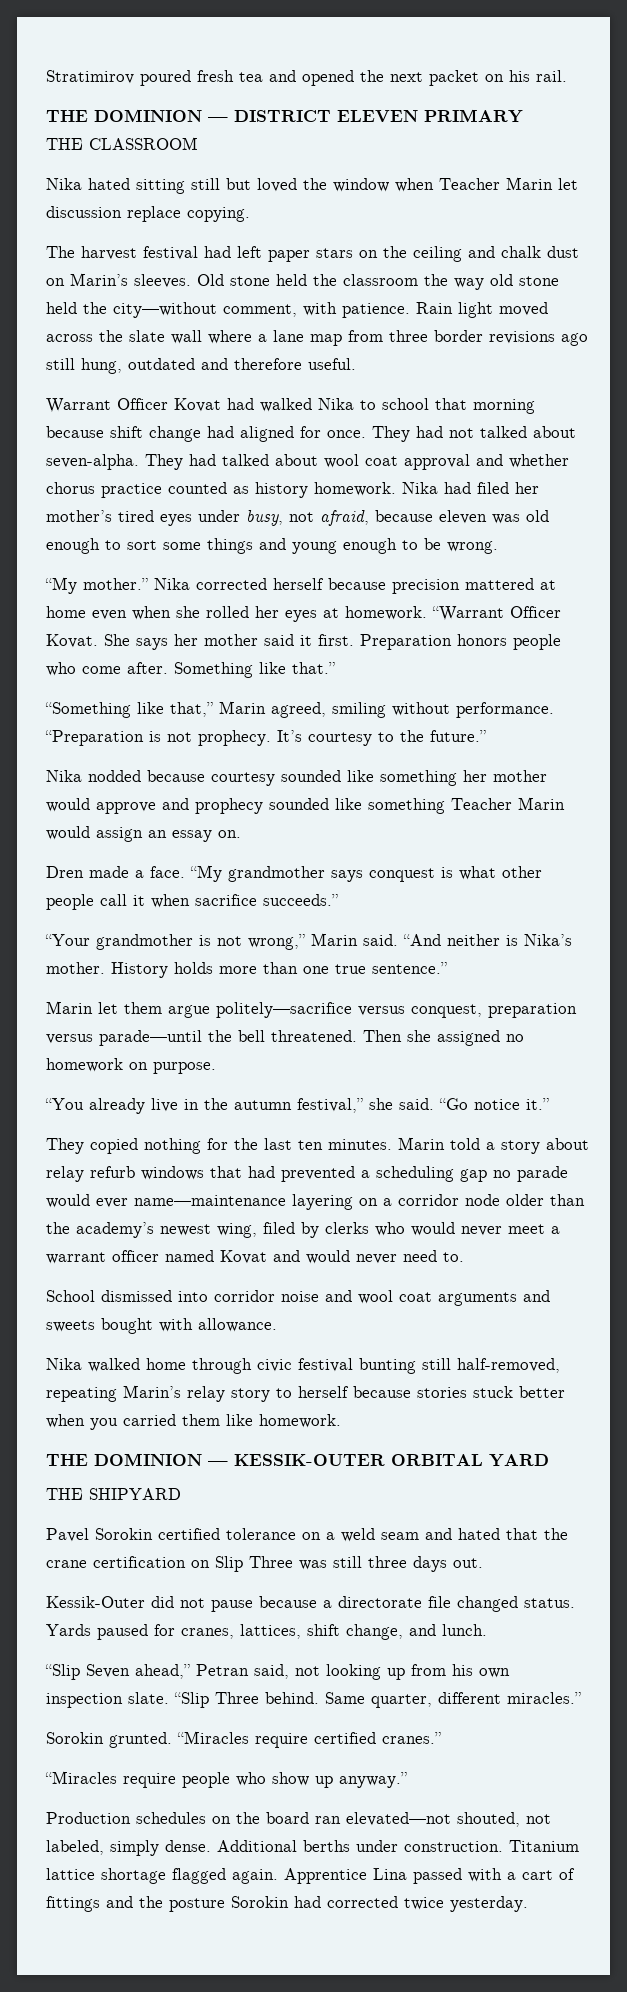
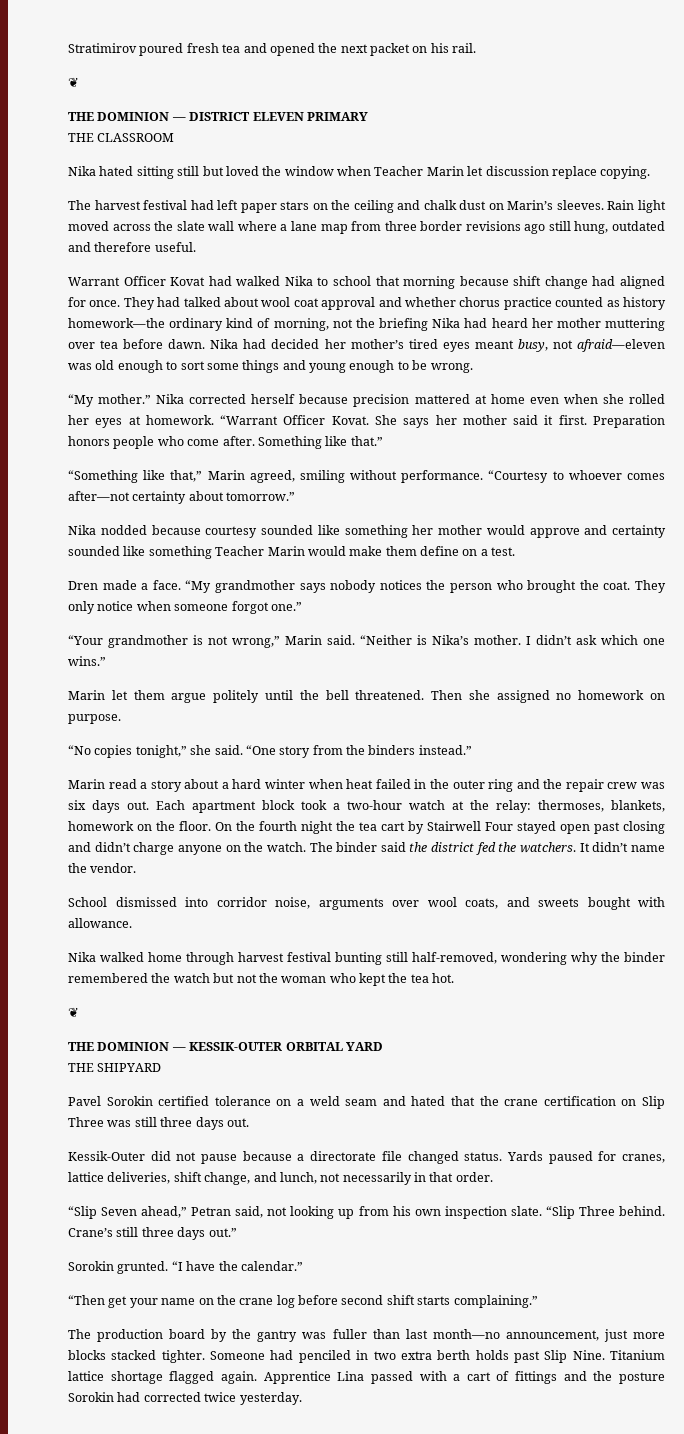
(567, 76) none -> [68,77,79,87] // ❦
[197,274,559,290] [46,302,410,318] Old stone held the classroom the way old stone held the city—without comment, with patience. -> (604, 205) none
[449,426,576,438] [46,454,216,470] not talked about seven-alpha. They had -> (181, 302) none
[314,482,509,496] homework. Nika had filed -> [68,318,665,331] [68,339,320,349] homework—the ordinary kind of morning, not the briefing Nika had heard her mother muttering over tea before dawn. Nika had decided
[198,510,240,522] under -> [474,340,514,349] meant
[320,510,487,526] afraid, because eleven -> [577,339,665,352] afraid—eleven
[45,730,486,746] “Preparation is not prophecy. It’s courtesy to the future.” -> [488,470,665,483] [68,491,296,504] “Courtesy to whoever comes after—not certainty about tomorrow.”
[195,798,263,814] prophecy -> [612,525,666,538] certainty
[96,827,241,842] assign an essay on. -> [349,546,516,556] make them define on a test.
[369,866,542,882] [46,894,338,910] conquest is what other people call it when sacrifice succeeds.” -> [330,580,667,593] [68,601,302,614] nobody notices the person who brought the coat. They only notice when someone forgot one.”
[403,934,500,946] “And neither -> [360,635,412,645] “Neither
[111,962,447,978] [46,1001,577,1018] [46,1030,202,1046] History holds more than one true sentence.” // Marin let them argue politely—sacrifice versus conquest, preparation versus parade—until -> [526,635,665,645] [68,656,106,666] [68,690,293,703] I didn’t ask which one wins.” // Marin let them argue politely until
[45,1098,549,1114] [46,1137,589,1154] [46,1166,568,1182] [46,1194,585,1210] [46,1222,560,1238] [46,1250,464,1264] “You already live in the autumn festival,” she said. “Go notice it.” // They copied nothing for the last ten minutes. Marin told a story about relay refurb windows that had prevented a scheduling gap no parade would ever name—maintenance layering on a corridor node older than the academy’s newest wing, filed by clerks who would never meet a warrant officer named Kovat and would never need to. -> [68,745,472,758] [68,779,665,792] [68,800,665,813] [68,821,665,834] [68,842,665,855] [68,863,137,873] “No copies tonight,” she said. “One story from the binders instead.” // Marin read a story about a hard winter when heat failed in the outer ring and the repair crew was six days out. Each apartment block took a two-hour watch at the relay: thermoses, blankets, homework on the floor. On the fourth night the tea cart by Stairwell Four stayed open past closing and didn’t charge anyone on the watch. The binder said the district fed the watchers. It didn’t name the vendor.
[281,1290,517,1306] noise and wool coat arguments -> [275,897,498,910] noise, arguments over wool coats,
[257,1359,292,1372] civic -> [238,952,284,962] harvest
[46,1385,565,1402] [46,1414,341,1430] repeating Marin’s relay story to herself because stories stuck better when you carried them like homework. -> [501,952,665,965] [68,973,455,986] [68,1007,79,1017] wondering why the binder remembered the watch but not the woman who kept the tea hot. // ❦
[240,1624,301,1639] lattices, -> [68,1172,171,1184] lattice deliveries,
[442,1624,487,1636] lunch. -> [279,1172,493,1185] lunch, not necessarily in that order.
[325,1692,581,1708] [46,1731,441,1748] [45,1771,407,1788] [46,1812,551,1827] [46,1840,503,1856] Same quarter, different miracles.” // Sorokin grunted. “Miracles require certified cranes.” // “Miracles require people who show up anyway.” // Production schedules on the board ran elevated—not shouted, not labeled, simply dense. Additional berths under construction. -> [68,1227,237,1240] [68,1261,303,1274] [68,1295,538,1308] [68,1329,666,1342] [68,1350,605,1363] Crane’s still three days out.” // Sorokin grunted. “I have the calendar.” // “Then get your name on the crane log before second shift starts complaining.” // The production board by the gantry was fuller than last month—no announcement, just more blocks stacked tighter. Someone had penciled in two extra berth holds past Slip Nine.

